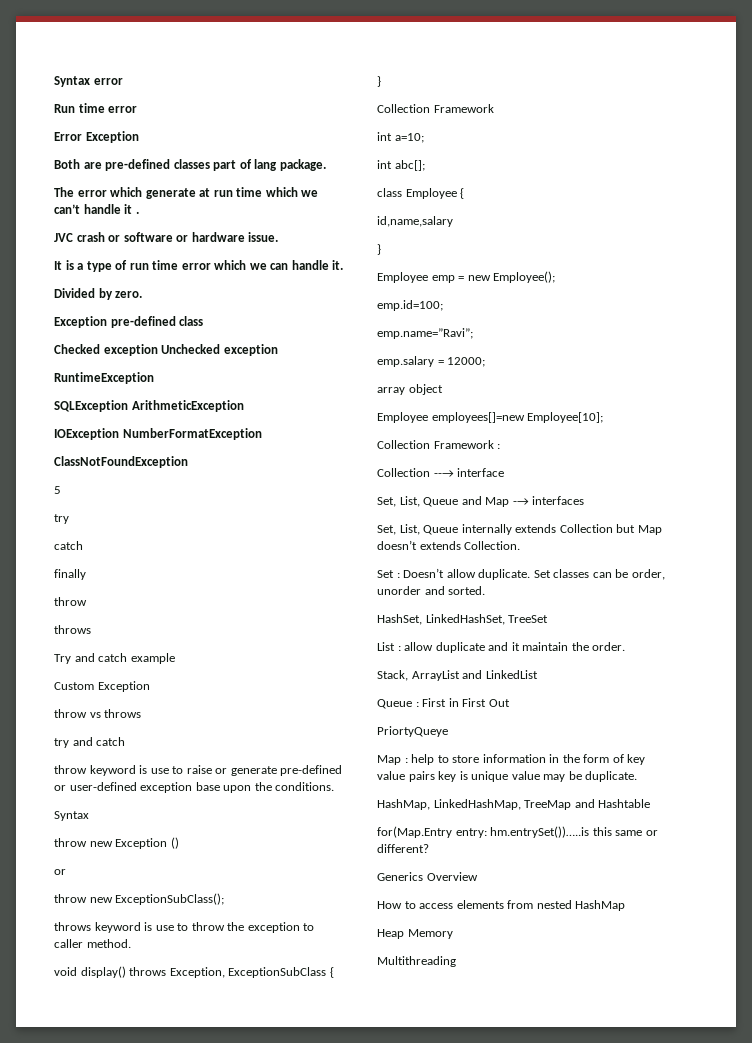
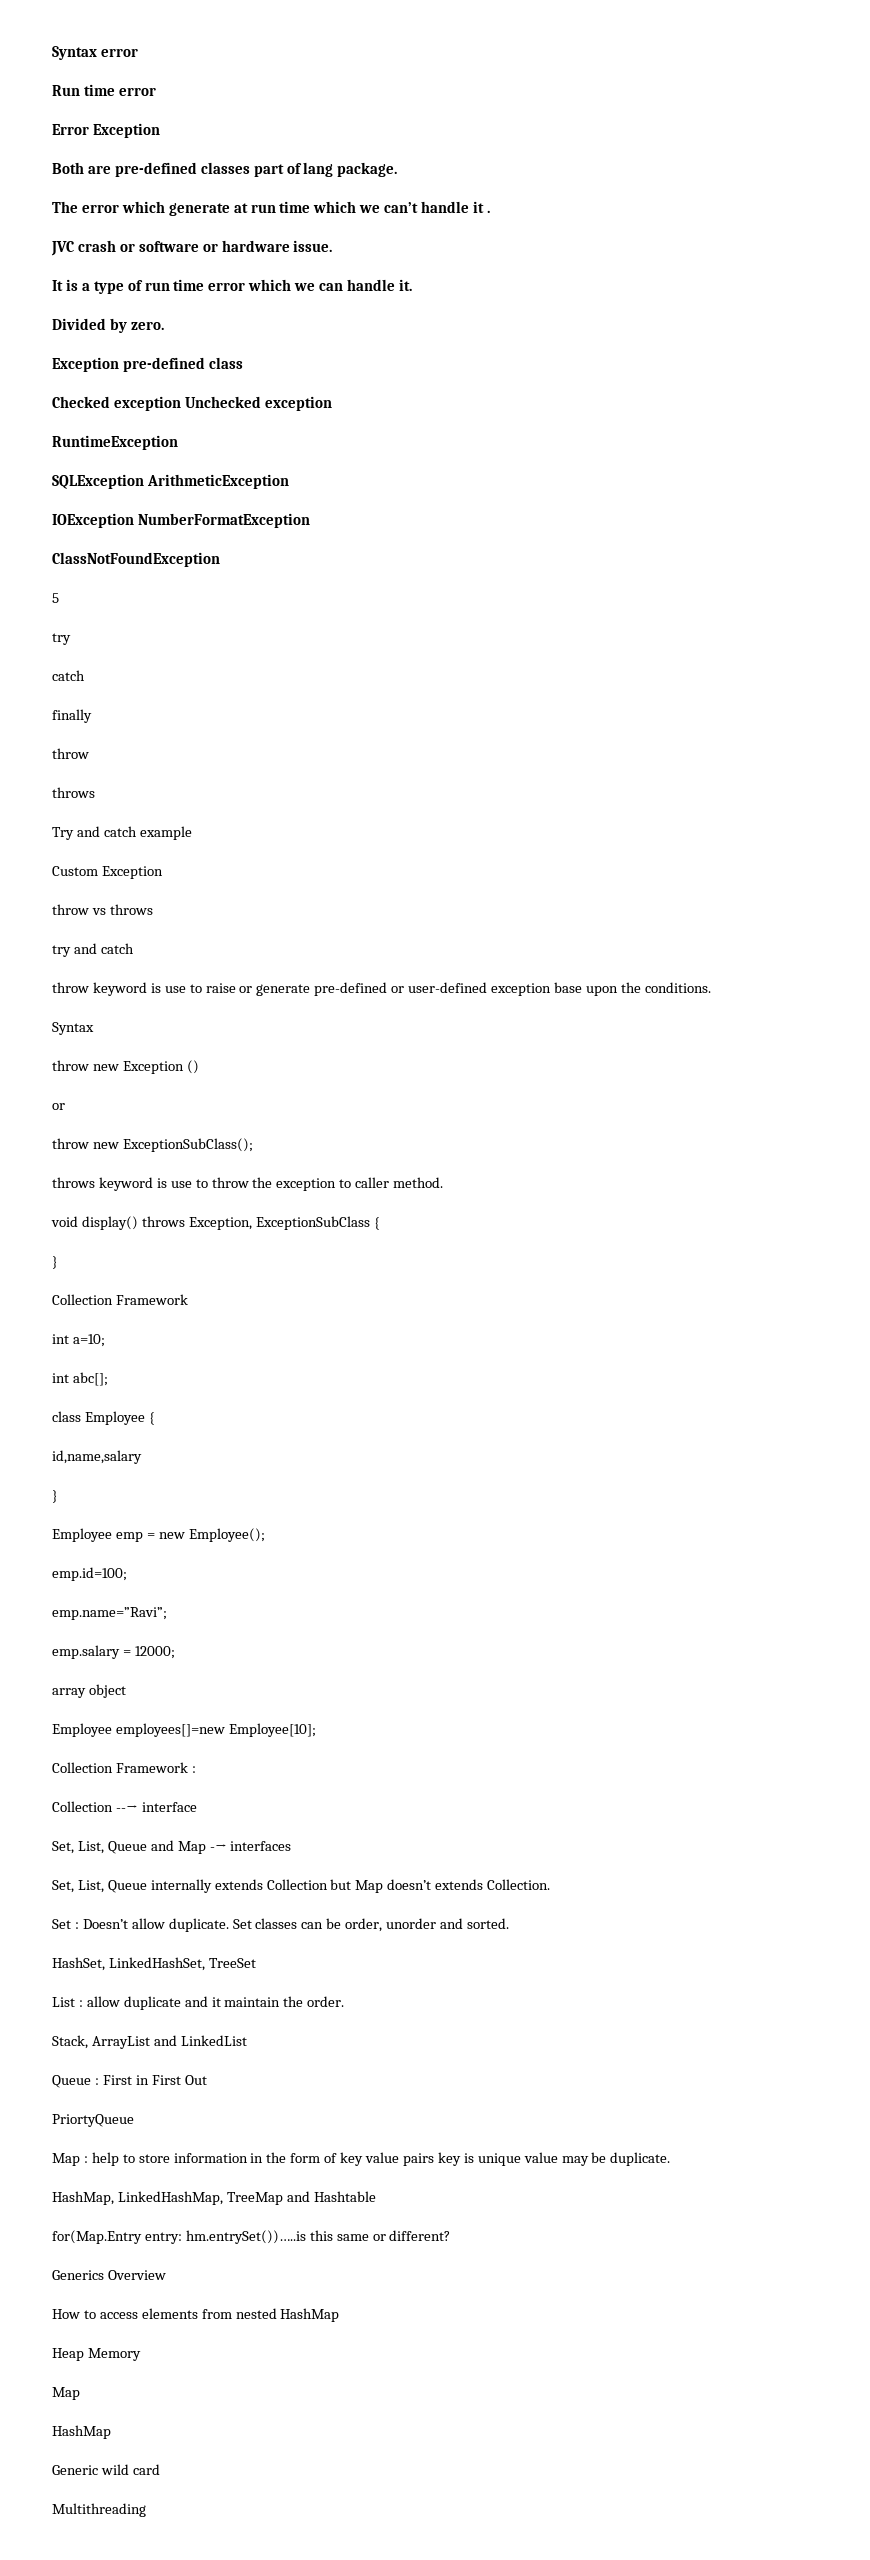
[377,726,448,737] PriortyQueye -> [52,2114,134,2127] PriortyQueue
(453, 934) none -> [52,2387,80,2400] [52,2425,111,2439] [52,2464,160,2475] // Map // HashMap // Generic wild card

